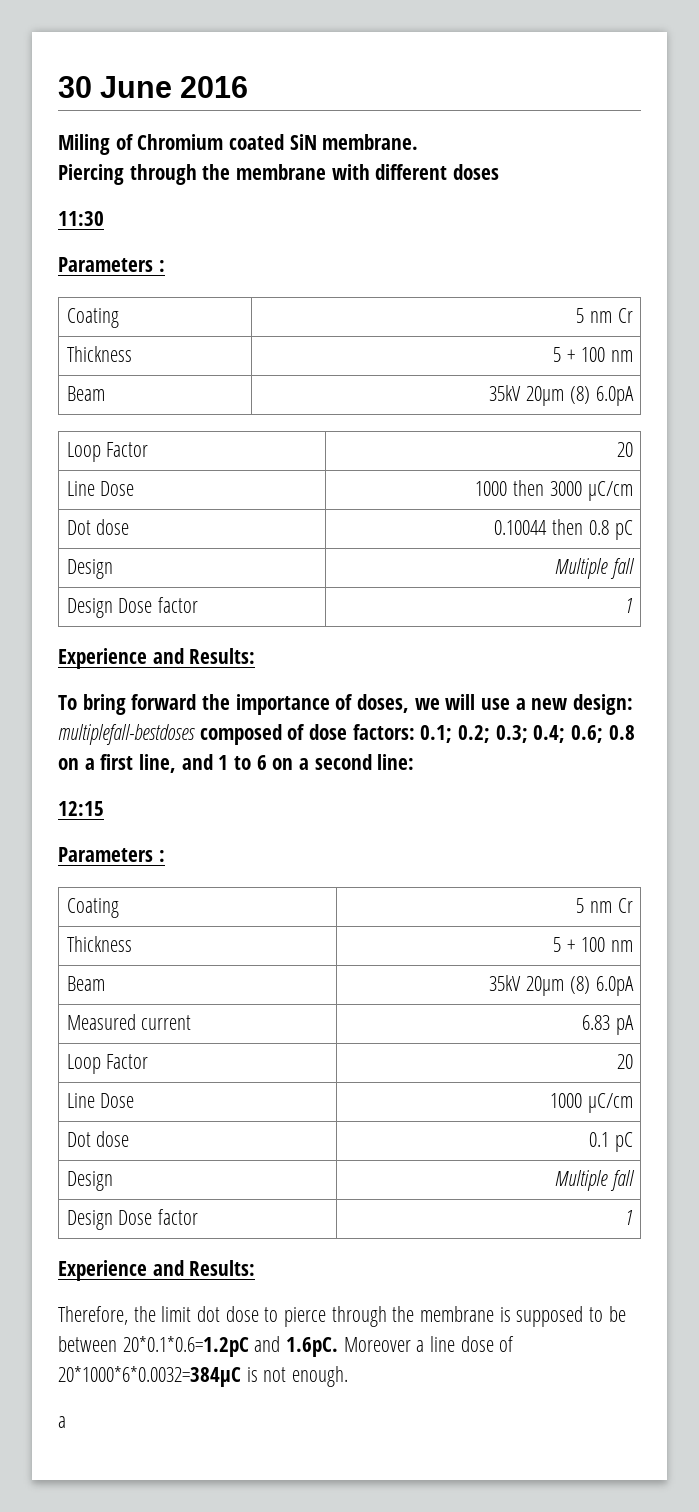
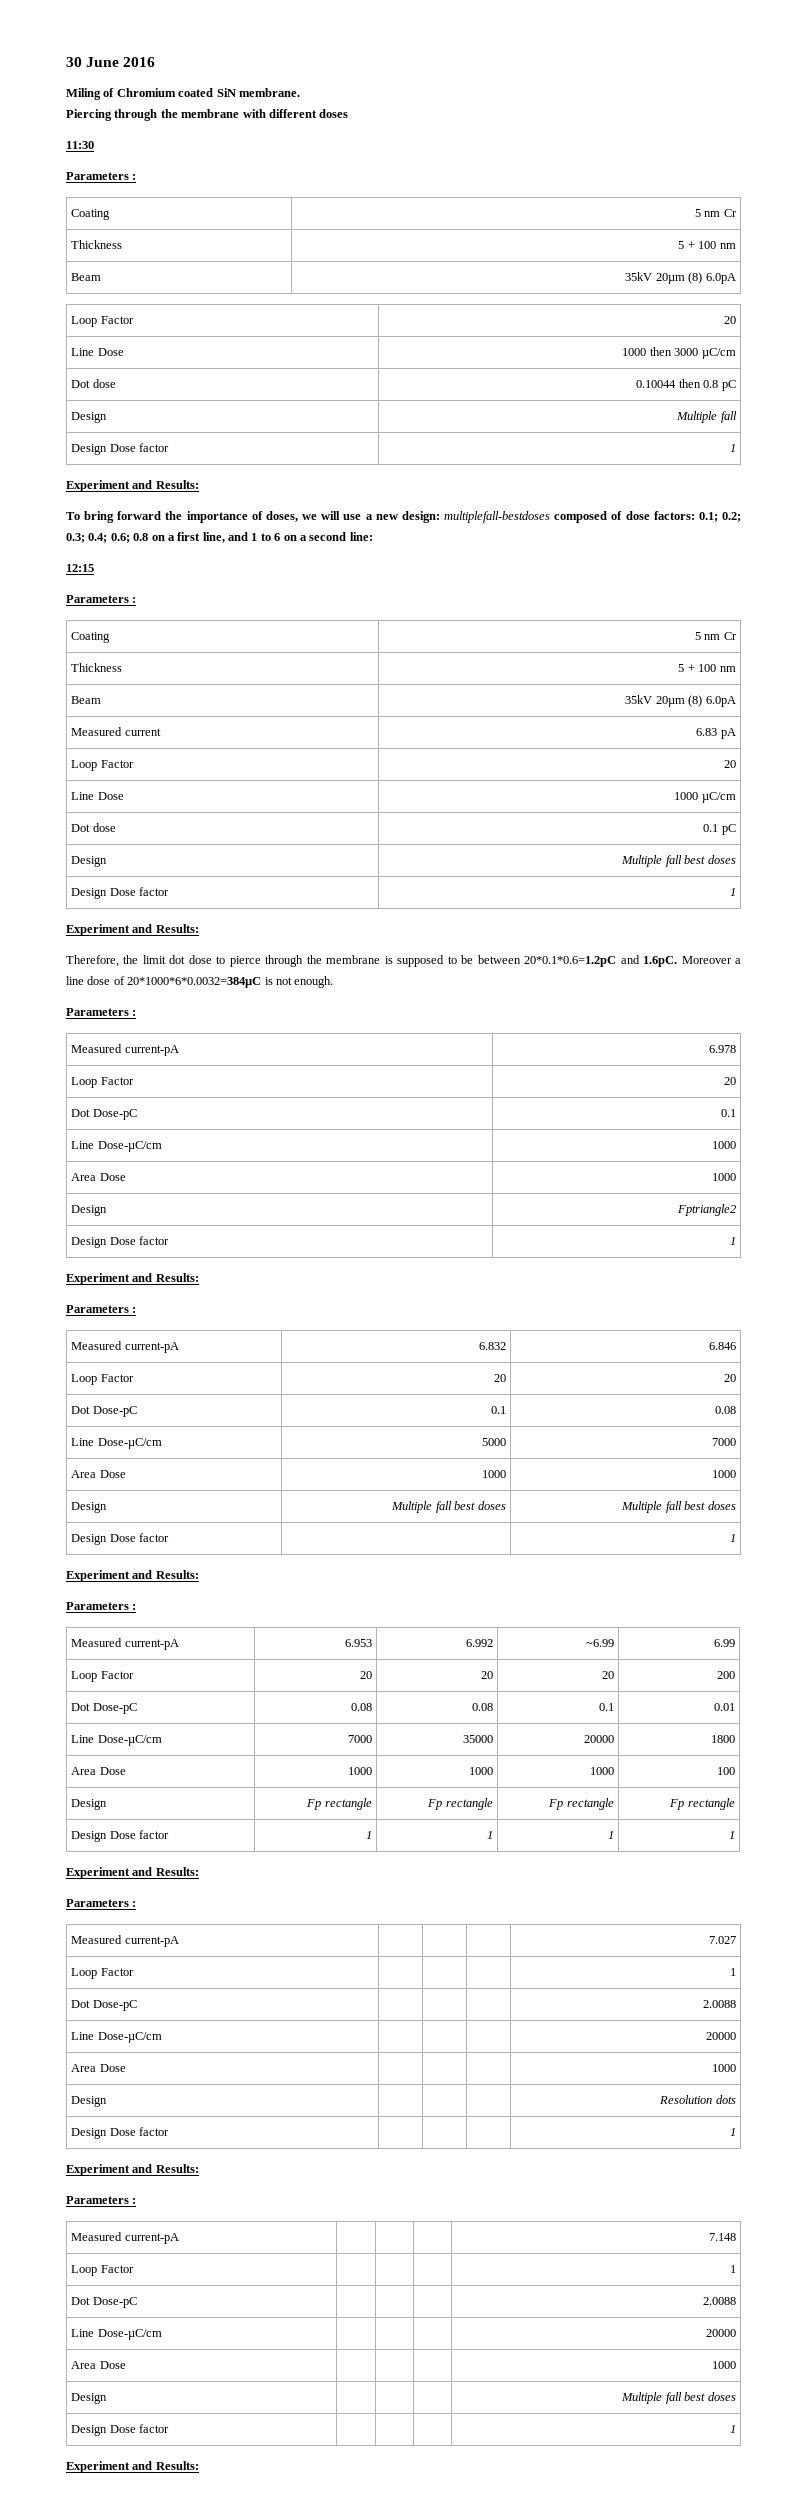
[58,648,147,669] Experience -> [66,480,130,492] Experiment
[66,1209,198,1230] [624,1210,633,1225] [58,1260,147,1281] // Design Dose factor | 1 // Experience -> [684,855,736,864] [71,887,170,899] [729,888,736,896] [66,924,130,936] best doses // Design Dose factor | 1 // Experiment
[58,1416,66,1428] a -> [66,1008,137,1016] [71,1044,179,1056] [708,1045,736,1053] [71,1077,134,1088] [723,1077,736,1085] [71,1109,137,1120] [720,1109,736,1117] [71,1141,162,1152] [711,1141,736,1149] [71,1173,126,1181] [711,1173,736,1181] [71,1205,108,1216] [676,1204,736,1216] [71,1236,170,1248] [729,1237,736,1245] [66,1273,199,1285] [66,1305,137,1313] [71,1341,179,1353] [478,1342,506,1350] [708,1342,736,1350] [71,1374,134,1385] [493,1374,506,1382] [723,1374,736,1382] [71,1406,137,1417] [490,1406,506,1414] [714,1406,736,1414] [71,1438,162,1449] [481,1438,506,1446] [711,1438,736,1446] [71,1470,126,1478] [481,1470,506,1478] [711,1470,736,1478] [71,1502,108,1513] [391,1501,506,1513] [621,1501,736,1513] [71,1533,170,1545] [729,1534,736,1542] [66,1570,199,1582] [66,1602,137,1610] [71,1638,179,1650] [344,1639,372,1647] [465,1639,493,1647] [585,1639,614,1647] [713,1639,735,1647] [71,1671,134,1682] [359,1671,372,1679] [480,1671,493,1679] [601,1671,614,1679] [716,1671,735,1679] [71,1703,137,1714] [350,1703,372,1711] [471,1703,493,1711] [598,1703,614,1711] [713,1703,735,1711] [71,1735,162,1746] [347,1735,372,1743] [462,1735,493,1743] [583,1735,614,1743] [710,1735,735,1743] [71,1767,126,1775] [347,1767,372,1775] [468,1767,493,1775] [589,1767,614,1775] [716,1767,735,1775] [71,1799,108,1810] [306,1798,372,1810] [427,1798,493,1810] [548,1798,614,1810] [669,1798,735,1810] [71,1830,170,1842] [365,1831,372,1839] [486,1831,493,1839] [607,1831,614,1839] [728,1831,735,1839] [66,1867,199,1879] [66,1899,137,1907] [71,1935,179,1947] [708,1936,736,1944] [71,1968,134,1979] [729,1968,736,1976] [71,2000,137,2011] [702,2000,736,2008] [71,2032,162,2043] [705,2032,736,2040] [71,2064,126,2072] [711,2064,736,2072] [71,2096,108,2107] [659,2095,736,2104] [71,2127,170,2139] [729,2128,736,2136] [66,2164,199,2176] [66,2196,137,2204] [71,2232,179,2244] [708,2233,736,2241] [71,2265,134,2276] [729,2265,736,2273] [71,2297,137,2308] [702,2297,736,2305] [71,2329,162,2340] [705,2329,736,2337] [71,2361,126,2369] [711,2361,736,2369] [71,2393,108,2404] [621,2392,736,2404] [71,2424,170,2436] [729,2425,736,2433] [66,2461,199,2473] Parameters : // Measured current-pA | 6.978 // Loop Factor | 20 // Dot Dose-pC | 0.1 // Line Dose-µC/cm | 1000 // Area Dose | 1000 // Design | Fptriangle2 // Design Dose factor | 1 // Experiment and Results: // Parameters : // Measured current-pA | 6.832 | 6.846 // Loop Factor | 20 | 20 // Dot Dose-pC | 0.1 | 0.08 // Line Dose-µC/cm | 5000 | 7000 // Area Dose | 1000 | 1000 // Design | Multiple fall best doses | Multiple fall best doses // Design Dose factor | | 1 // Experiment and Results: // Parameters : // Measured current-pA | 6.953 | 6.992 | ~6.99 | 6.99 // Loop Factor | 20 | 20 | 20 | 200 // Dot Dose-pC | 0.08 | 0.08 | 0.1 | 0.01 // Line Dose-µC/cm | 7000 | 35000 | 20000 | 1800 // Area Dose | 1000 | 1000 | 1000 | 100 // Design | Fp rectangle | Fp rectangle | Fp rectangle | Fp rectangle // Design Dose factor | 1 | 1 | 1 | 1 // Experiment and Results: // Parameters : // Measured current-pA | | | | 7.027 // Loop Factor | | | | 1 // Dot Dose-pC | | | | 2.0088 // Line Dose-µC/cm | | | | 20000 // Area Dose | | | | 1000 // Design | | | | Resolution dots // Design Dose factor | | | | 1 // Experiment and Results: // Parameters : // Measured current-pA | | | | 7.148 // Loop Factor | | | | 1 // Dot Dose-pC | | | | 2.0088 // Line Dose-µC/cm | | | | 20000 // Area Dose | | | | 1000 // Design | | | | Multiple fall best doses // Design Dose factor | | | | 1 // Experiment and Results:

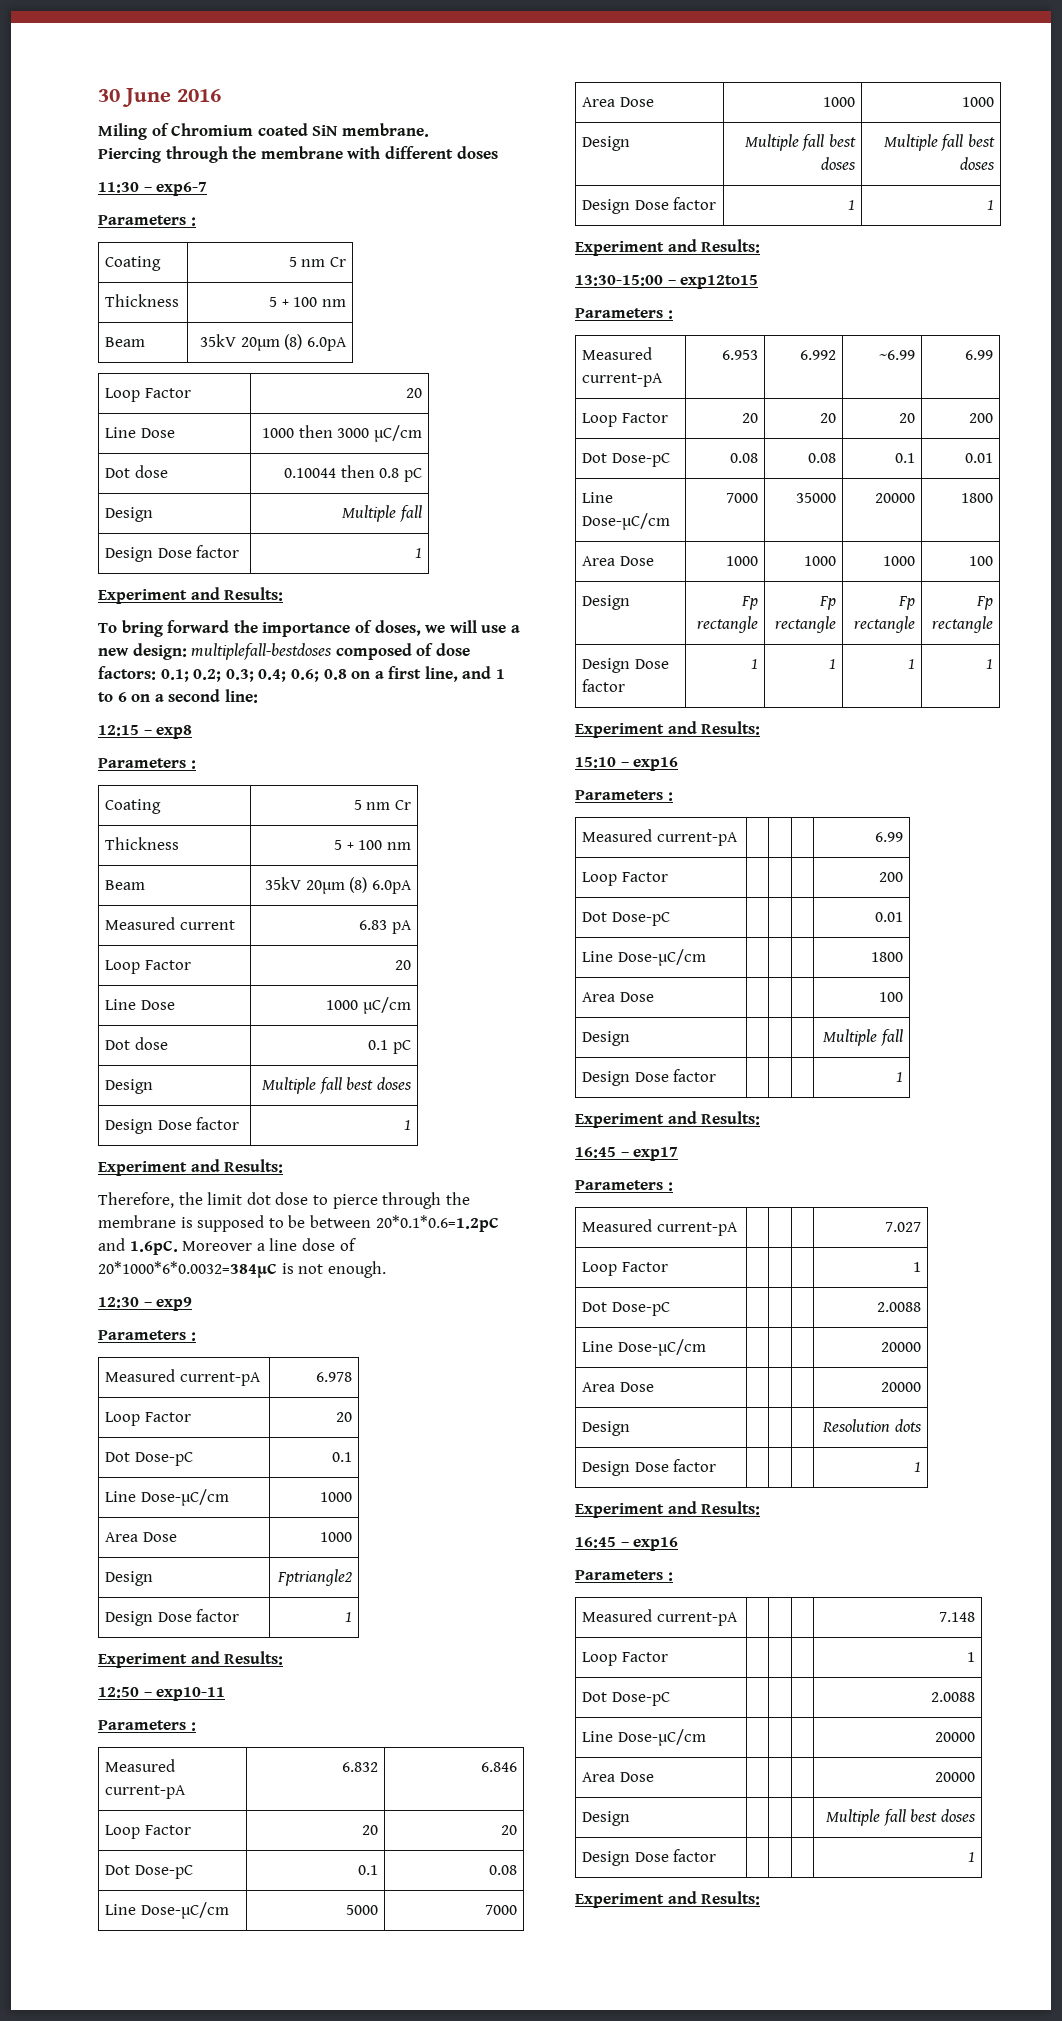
(94, 145) none -> [143,182,208,196] – exp6-7
(94, 568) none -> [143,725,193,739] – exp8
(334, 982) none -> [98,1297,193,1311] // 12:30 – exp9
(199, 1277) none -> [98,1687,226,1701] // 12:50 – exp10-11
[729,1534,736,1542] [66,1570,199,1582] | 1 // Experiment and Results: -> [847,200,855,210] [986,200,994,210] [575,239,761,256] [575,275,759,289] 1 | 1 // Experiment and Results: // 13:30-15:00 – exp12to15
(199, 1871) none -> [575,757,679,771] [575,790,673,801] [582,829,738,846] [874,832,903,842] [582,872,668,886] [878,872,903,882] [582,912,670,926] [874,912,903,922] [582,949,706,966] [870,952,903,962] [582,992,654,1002] [878,992,903,1002] [582,1031,631,1046] [823,1029,903,1046] [582,1069,717,1086] [895,1072,903,1082] [575,1111,761,1128] [575,1147,679,1161] // 15:10 – exp16 // Parameters : // Measured current-pA | | | | 6.99 // Loop Factor | | | | 200 // Dot Dose-pC | | | | 0.01 // Line Dose-µC/cm | | | | 1800 // Area Dose | | | | 100 // Design | | | | Multiple fall // Design Dose factor | | | | 1 // Experiment and Results: // 16:45 – exp17
[711,2064,736,2072] 1000 -> [880,1382,921,1392] 20000
(199, 2168) none -> [575,1537,679,1551] // 16:45 – exp16
[711,2361,736,2369] 1000 -> [934,1772,975,1782] 20000

